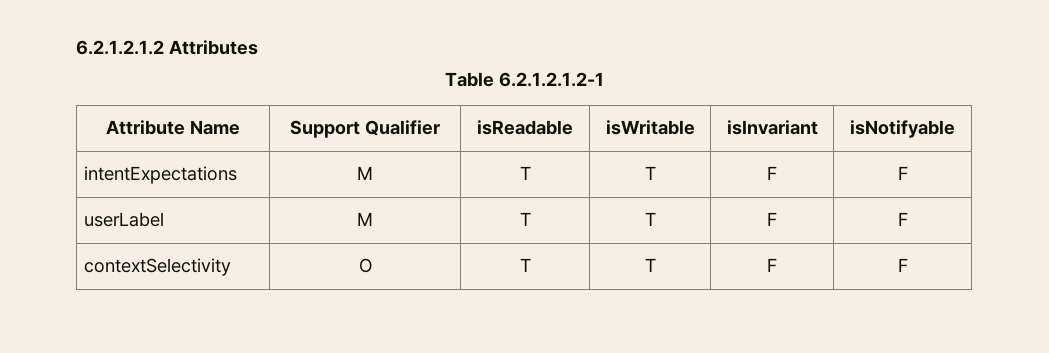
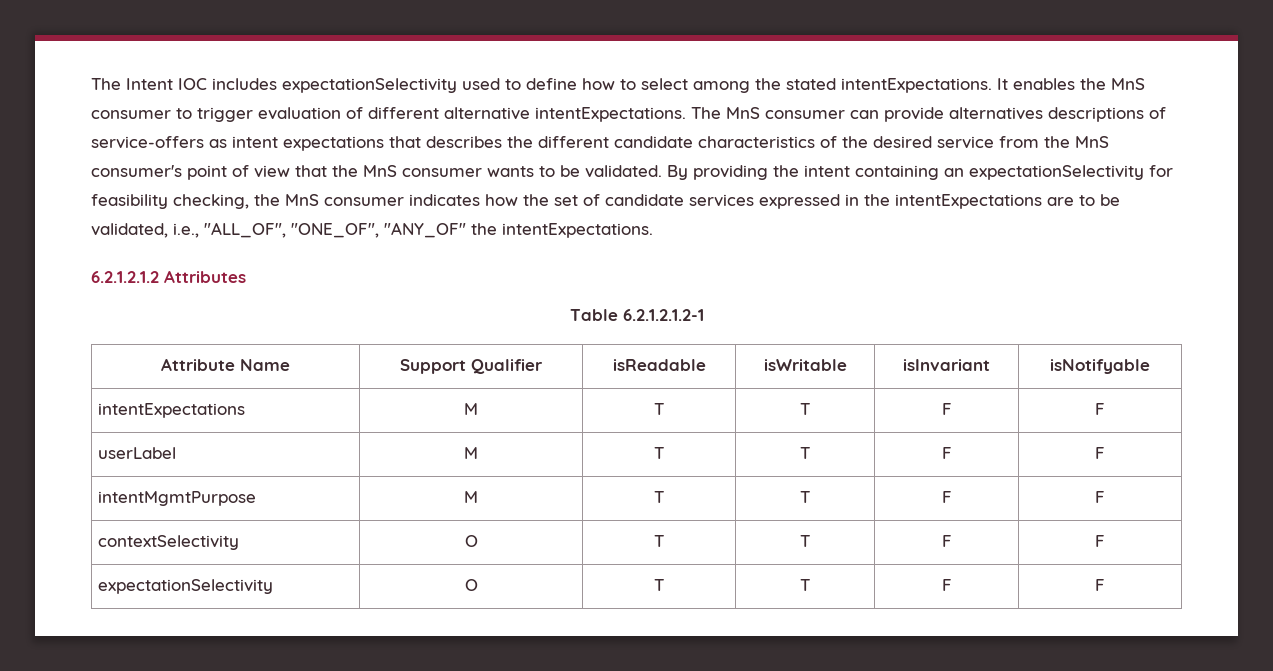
(76, 47) none -> [91,78,1145,93] [91,107,1166,122] [91,136,1109,151] [91,165,1173,180] [91,194,1120,209] [91,222,653,238] The Intent IOC includes expectationSelectivity used to define how to select among the stated intentExpectations. It enables the MnS consumer to trigger evaluation of different alternative intentExpectations. The MnS consumer can provide alternatives descriptions of service-offers as intent expectations that describes the different candidate characteristics of the desired service from the MnS consumer's point of view that the MnS consumer wants to be validated. By providing the intent containing an expectationSelectivity for feasibility checking, the MnS consumer indicates how the set of candidate services expressed in the intentExpectations are to be validated, i.e., "ALL_OF", "ONE_OF", "ANY_OF" the intentExpectations. //
(908, 219) none -> [98,491,257,506] [464,491,478,503] [654,491,664,503] [800,491,810,503] [941,491,952,503] [1095,491,1105,503] // intentMgmtPurpose | M | T | T | F | F
(908, 265) none -> [98,579,274,594] [464,579,478,591] [654,579,664,591] [800,579,810,591] [941,579,952,591] [1095,579,1105,591] // expectationSelectivity | O | T | T | F | F

